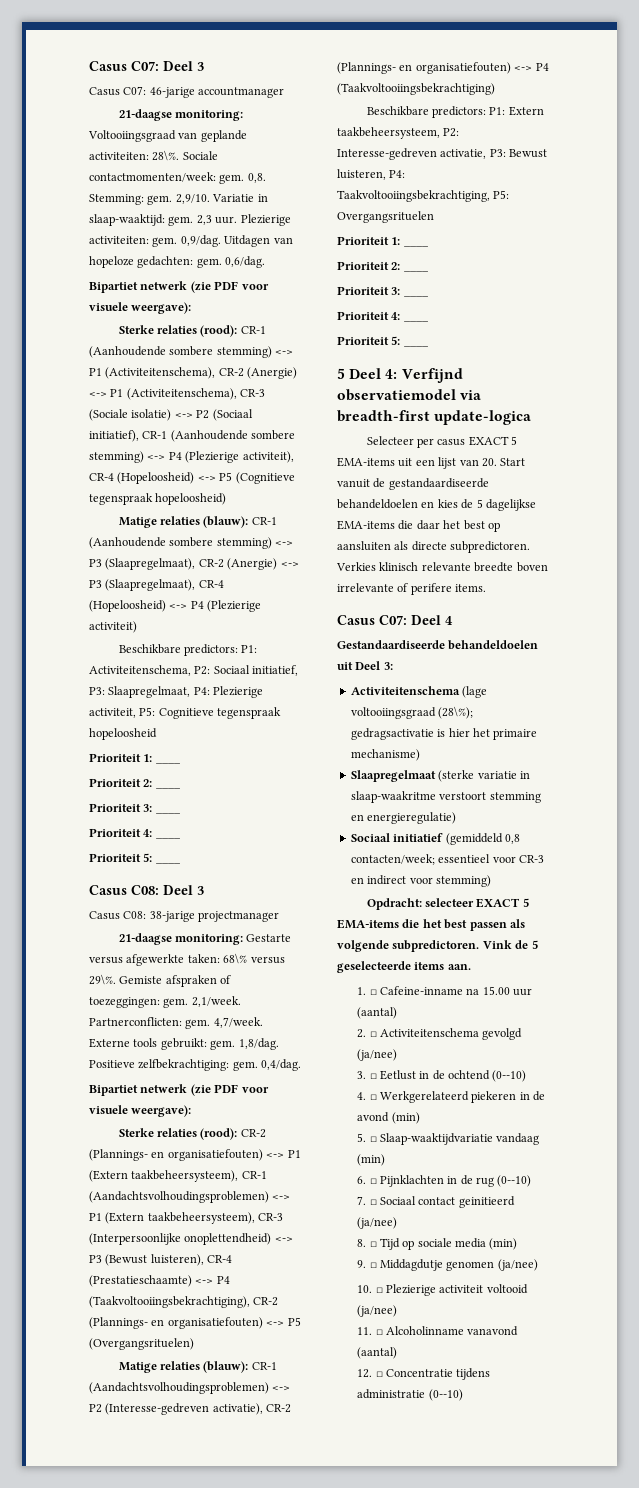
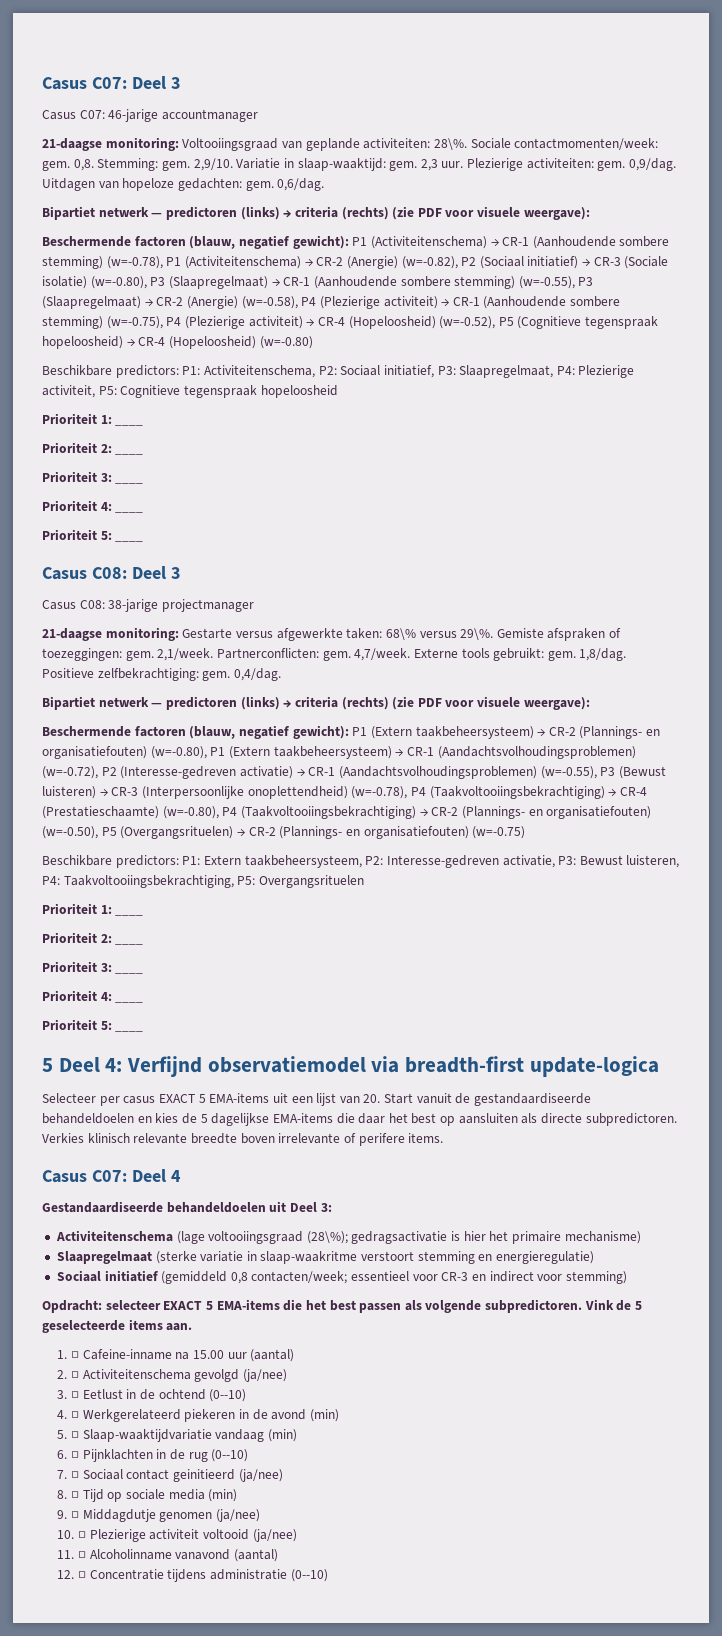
[190,281,269,293] [89,302,192,314] [118,325,266,337] [89,346,294,358] [89,367,298,379] [89,388,266,400] [89,409,253,421] [89,430,296,442] [89,451,294,463] [89,472,216,484] (zie PDF voor visuele weergave): // Sterke relaties (rood): CR-1 (Aanhoudende sombere stemming) <-> P1 (Activiteitenschema), CR-2 (Anergie) <-> P1 (Activiteitenschema), CR-3 (Sociale isolatie) <-> P2 (Sociaal initiatief), CR-1 (Aanhoudende sombere stemming) <-> P4 (Plezierige activiteit), CR-4 (Hopeloosheid) <-> -> [151,206,590,220] [42,235,670,249] [42,256,669,269] [42,276,594,289] [42,296,621,309] [42,316,496,329] — predictoren (links) → criteria (rechts) (zie PDF voor visuele weergave): // Beschermende factoren (blauw, negatief gewicht): P1 (Activiteitenschema) → CR-1 (Aanhoudende sombere stemming) (w=-0.78), P1 (Activiteitenschema) → CR-2 (Anergie) (w=-0.82), P2 (Sociaal initiatief) → CR-3 (Sociale isolatie) (w=-0.80), P3 (Slaapregelmaat) → CR-1 (Aanhoudende sombere stemming) (w=-0.55), P3 (Slaapregelmaat) → CR-2 (Anergie) (w=-0.58), P4 (Plezierige activiteit) → CR-1 (Aanhoudende sombere stemming) (w=-0.75), P4 (Plezierige activiteit) → CR-4 (Hopeloosheid) (w=-0.52),
[118,516,277,528] [89,537,294,549] [89,558,299,570] [89,579,224,591] [89,600,262,612] [89,621,137,633] // Matige relaties (blauw): CR-1 (Aanhoudende sombere stemming) <-> P3 (Slaapregelmaat), CR-2 (Anergie) <-> P3 (Slaapregelmaat), CR-4 (Hopeloosheid) <-> P4 (Plezierige activiteit) -> [126,336,313,349] → CR-4 (Hopeloosheid) (w=-0.80)
[190,1084,269,1096] [89,1105,192,1117] [118,1128,266,1140] [89,1149,301,1161] [89,1170,267,1182] [89,1191,291,1203] [89,1212,284,1224] [89,1233,293,1245] [89,1254,233,1266] [89,1275,230,1287] [89,1296,279,1308] [89,1317,285,1329] (zie PDF voor visuele weergave): // Sterke relaties (rood): CR-2 (Plannings- en organisatiefouten) <-> P1 (Extern taakbeheersysteem), CR-1 (Aandachtsvolhoudingsproblemen) <-> P1 (Extern taakbeheersysteem), CR-3 (Interpersoonlijke onoplettendheid) <-> P3 (Bewust luisteren), CR-4 (Prestatieschaamte) <-> P4 (Taakvoltooiingsbekrachtiging), CR-2 (Plannings- en organisatiefouten) <-> -> [151,696,590,710] [42,725,661,739] [42,746,636,759] [42,766,666,779] [42,786,647,799] [42,806,652,819] [42,826,98,839] — predictoren (links) → criteria (rechts) (zie PDF voor visuele weergave): // Beschermende factoren (blauw, negatief gewicht): P1 (Extern taakbeheersysteem) → CR-2 (Plannings- en organisatiefouten) (w=-0.80), P1 (Extern taakbeheersysteem) → CR-1 (Aandachtsvolhoudingsproblemen) (w=-0.72), P2 (Interesse-gedreven activatie) → CR-1 (Aandachtsvolhoudingsproblemen) (w=-0.55), P3 (Bewust luisteren) → CR-3 (Interpersoonlijke onoplettendheid) (w=-0.78), P4 (Taakvoltooiingsbekrachtiging) → CR-4 (Prestatieschaamte) (w=-0.80), P4 (Taakvoltooiingsbekrachtiging) → CR-2 (Plannings- en organisatiefouten) (w=-0.50),
[118,1361,277,1373] [89,1382,291,1394] [89,1403,292,1415] [337,62,549,74] [337,83,495,95] // Matige relaties (blauw): CR-1 (Aandachtsvolhoudingsproblemen) <-> P2 (Interesse-gedreven activatie), CR-2 (Plannings- en organisatiefouten) <-> P4 (Taakvoltooiingsbekrachtiging) -> [236,826,526,839] → CR-2 (Plannings- en organisatiefouten) (w=-0.75)

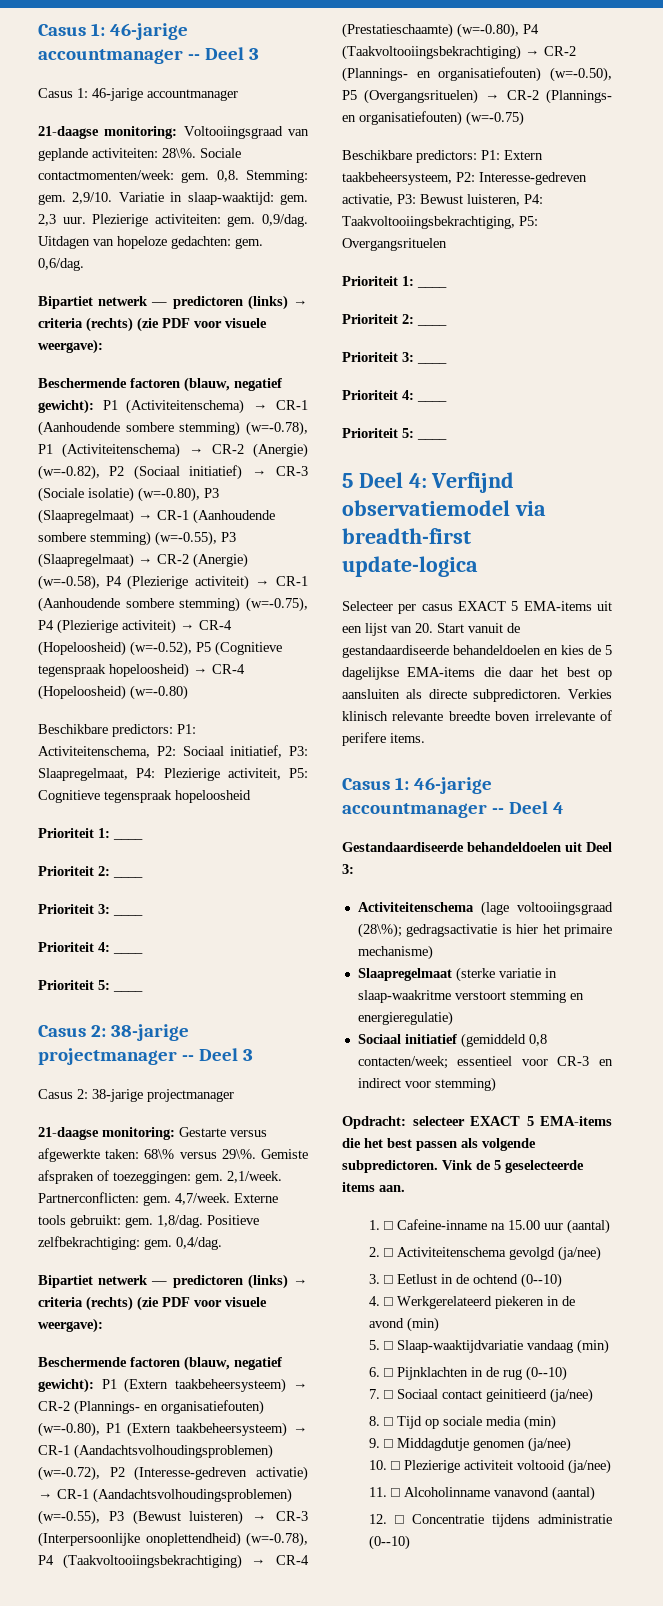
[42,76,181,90] [42,110,105,120] Casus C07: Deel 3 // Casus C07: -> [38,23,188,40] [38,47,259,64] [38,88,88,98] Casus 1: 46-jarige accountmanager -- Deel 3 // Casus 1:
[91,566,181,579] [42,600,105,610] C08: Deel 3 // Casus C08: -> [90,1024,189,1041] [38,1048,253,1065] [38,1089,88,1099] 2: 38-jarige projectmanager -- Deel 3 // Casus 2:
[91,1170,127,1182] C07: -> [394,777,492,794] [342,803,504,818] 1: 46-jarige accountmanager --

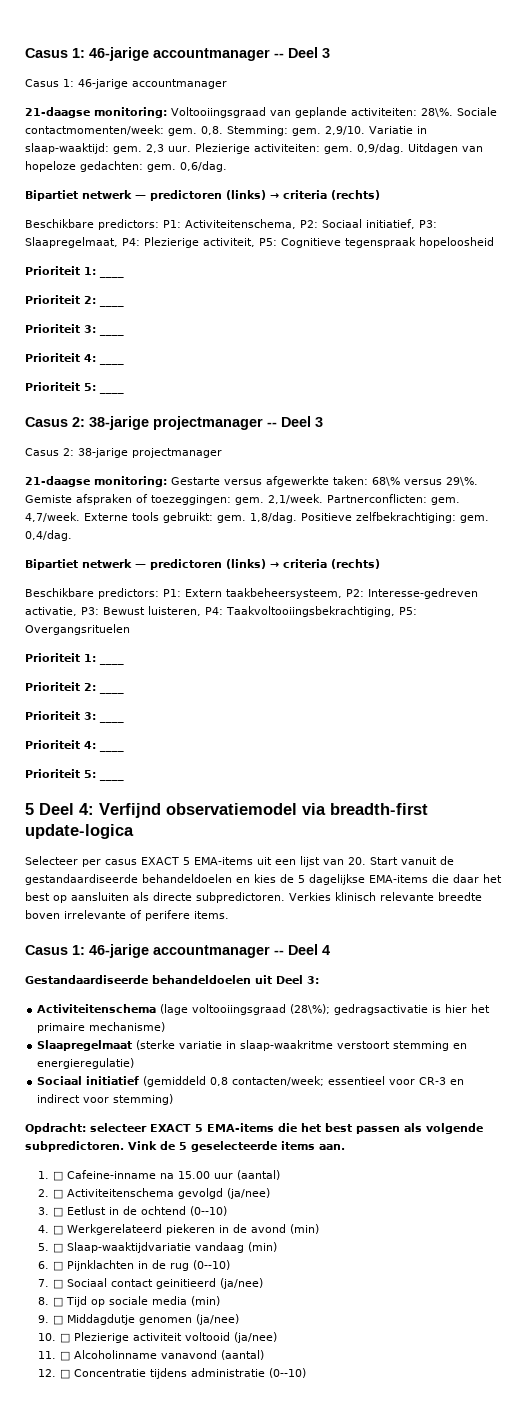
[137,317,267,332] [38,339,103,354] [38,377,282,392] [38,399,308,414] [38,421,308,436] [38,443,308,458] [38,465,308,480] [38,487,219,502] [38,509,275,524] [38,531,236,546] [38,553,248,568] [38,575,308,590] [38,597,308,612] [38,619,232,634] [38,641,282,656] [38,663,245,678] [38,685,188,700] (zie PDF voor visuele weergave): // Beschermende factoren (blauw, negatief gewicht): P1 (Activiteitenschema) → CR-1 (Aanhoudende sombere stemming) (w=-0.78), P1 (Activiteitenschema) → CR-2 (Anergie) (w=-0.82), P2 (Sociaal initiatief) → CR-3 (Sociale isolatie) (w=-0.80), P3 (Slaapregelmaat) → CR-1 (Aanhoudende sombere stemming) (w=-0.55), P3 (Slaapregelmaat) → CR-2 (Anergie) (w=-0.58), P4 (Plezierige activiteit) → CR-1 (Aanhoudende sombere stemming) (w=-0.75), P4 (Plezierige activiteit) → CR-4 (Hopeloosheid) (w=-0.52), P5 (Cognitieve tegenspraak hopeloosheid) → CR-4 (Hopeloosheid) (w=-0.80) -> (380, 195) none
[137,1296,267,1311] [38,1318,103,1333] [38,1356,282,1371] [38,1378,308,1393] [38,1400,264,1415] [38,1422,308,1437] [38,1444,273,1459] [38,1466,308,1481] [38,1488,292,1503] [38,1510,308,1525] [38,1532,308,1547] [38,1554,309,1569] [342,23,539,38] [342,45,576,60] [342,67,612,82] [342,89,612,104] [342,111,524,126] (zie PDF voor visuele weergave): // Beschermende factoren (blauw, negatief gewicht): P1 (Extern taakbeheersysteem) → CR-2 (Plannings- en organisatiefouten) (w=-0.80), P1 (Extern taakbeheersysteem) → CR-1 (Aandachtsvolhoudingsproblemen) (w=-0.72), P2 (Interesse-gedreven activatie) → CR-1 (Aandachtsvolhoudingsproblemen) (w=-0.55), P3 (Bewust luisteren) → CR-3 (Interpersoonlijke onoplettendheid) (w=-0.78), P4 (Taakvoltooiingsbekrachtiging) → CR-4 (Prestatieschaamte) (w=-0.80), P4 (Taakvoltooiingsbekrachtiging) → CR-2 (Plannings- en organisatiefouten) (w=-0.50), P5 (Overgangsrituelen) → CR-2 (Plannings- en organisatiefouten) (w=-0.75) -> (380, 564) none

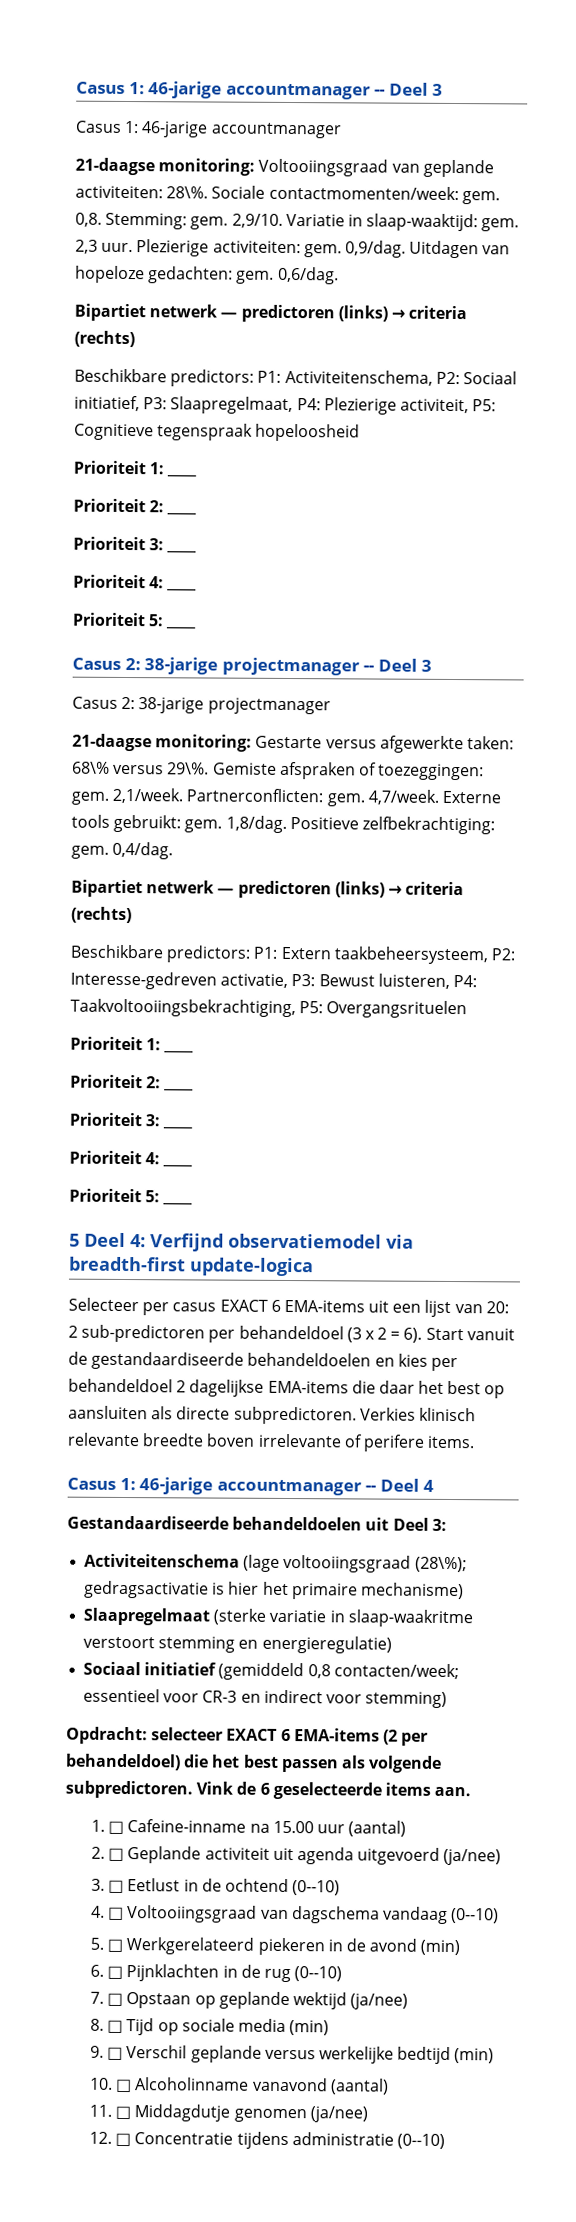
[183,857,190,865] 5 -> [270,1299,281,1312] 6
[348,857,366,865] 20. -> [485,1301,509,1314] [68,1324,423,1343] 20: 2 sub-predictoren per behandeldoel (3 x 2 = 6).
[280,874,305,883] de 5 -> [430,1357,458,1372] [68,1378,187,1393] per behandeldoel 2
[195,1123,274,1132] 5 EMA-items -> [280,1728,429,1746] [65,1753,181,1771] 6 EMA-items (2 per behandeldoel)
[179,1142,187,1150] 5 -> [259,1782,270,1795] 6
[66,1188,223,1199] Activiteitenschema gevolgd -> [127,1846,441,1865] Geplande activiteit uit agenda uitgevoerd
(63, 1230) none -> [127,1905,500,1924] [90,1937,124,1953] Voltooiingsgraad van dagschema vandaag (0--10) // 5. □
[37,1242,277,1253] // 5. □ Slaap-waaktijdvariatie vandaag (min) -> (461, 1947) none
[66,1278,216,1289] Sociaal contact geinitieerd -> [126,1991,347,2010] Opstaan op geplande wektijd
[66,1314,239,1325] [37,1332,277,1343] [37,1350,264,1361] Middagdutje genomen (ja/nee) // 10. □ Plezierige activiteit voltooid (ja/nee) // 11. □ Alcoholinname vanavond (aantal) -> [126,2045,495,2065] [90,2077,389,2095] [89,2104,368,2123] Verschil geplande versus werkelijke bedtijd (min) // 10. □ Alcoholinname vanavond (aantal) // 11. □ Middagdutje genomen (ja/nee)

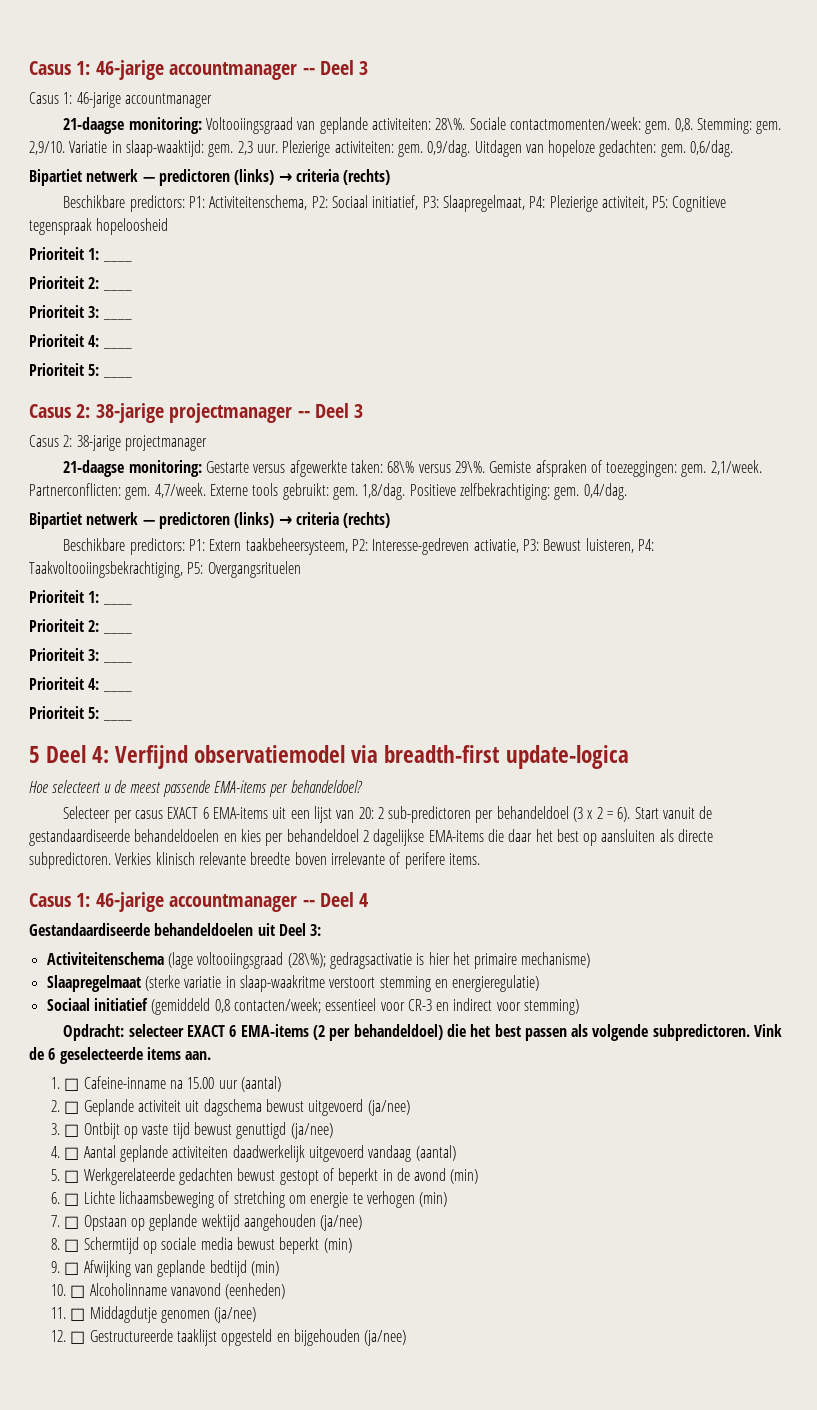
(314, 1267) none -> [29,780,363,797] // Hoe selecteert u de meest passende EMA-items per behandeldoel?
[296,1847,354,1865] agenda -> [203,1099,304,1116] dagschema bewust
[127,1878,341,1896] [91,1905,500,1924] [90,1937,325,1956] Eetlust in de ochtend (0--10) // 4. □ Voltooiingsgraad van dagschema vandaag (0--10) // 5. □ Werkgerelateerd piekeren -> [83,1122,333,1139] [50,1145,456,1162] [50,1168,379,1185] Ontbijt op vaste tijd bewust genuttigd (ja/nee) // 4. □ Aantal geplande activiteiten daadwerkelijk uitgevoerd vandaag (aantal) // 5. □ Werkgerelateerde gedachten bewust gestopt of beperkt
[126,1964,343,1983] Pijnklachten in de rug (0--10) -> [83,1191,448,1208] Lichte lichaamsbeweging of stretching om energie te verhogen (min)
(347, 2001) none -> [243,1214,316,1231] aangehouden
[126,2018,155,2036] Tijd -> [83,1237,139,1254] Schermtijd
(286, 2025) none -> [236,1237,320,1254] bewust beperkt
[126,2045,394,2064] Verschil geplande versus werkelijke -> [83,1260,206,1277] Afwijking van geplande
[329,2078,389,2095] (aantal) -> [225,1283,286,1299] (eenheden)
[134,2131,445,2150] Concentratie tijdens administratie (0--10) -> [89,1329,407,1346] Gestructureerde taaklijst opgesteld en bijgehouden (ja/nee)

